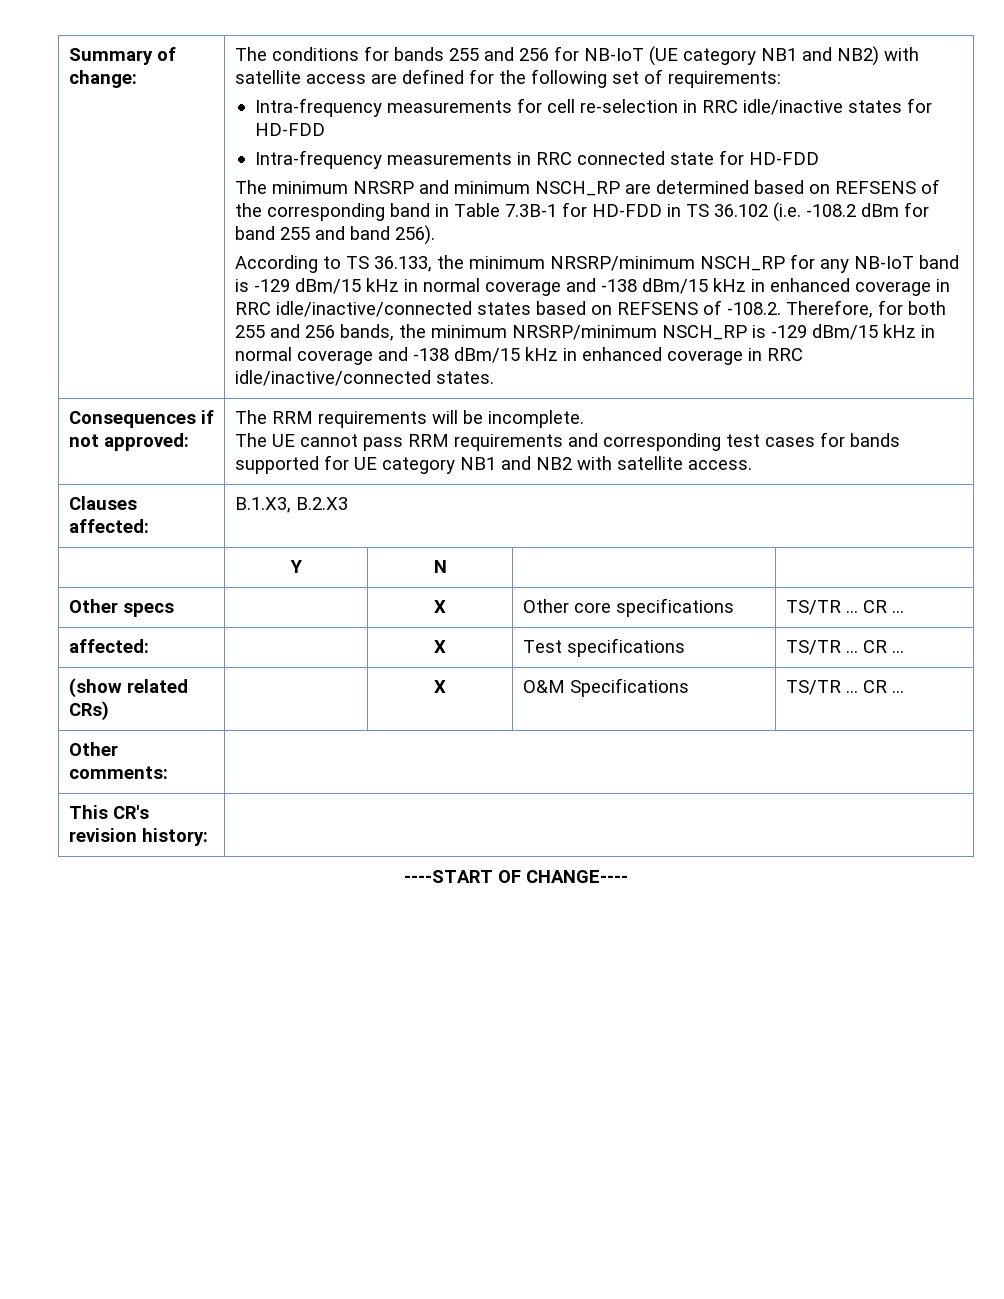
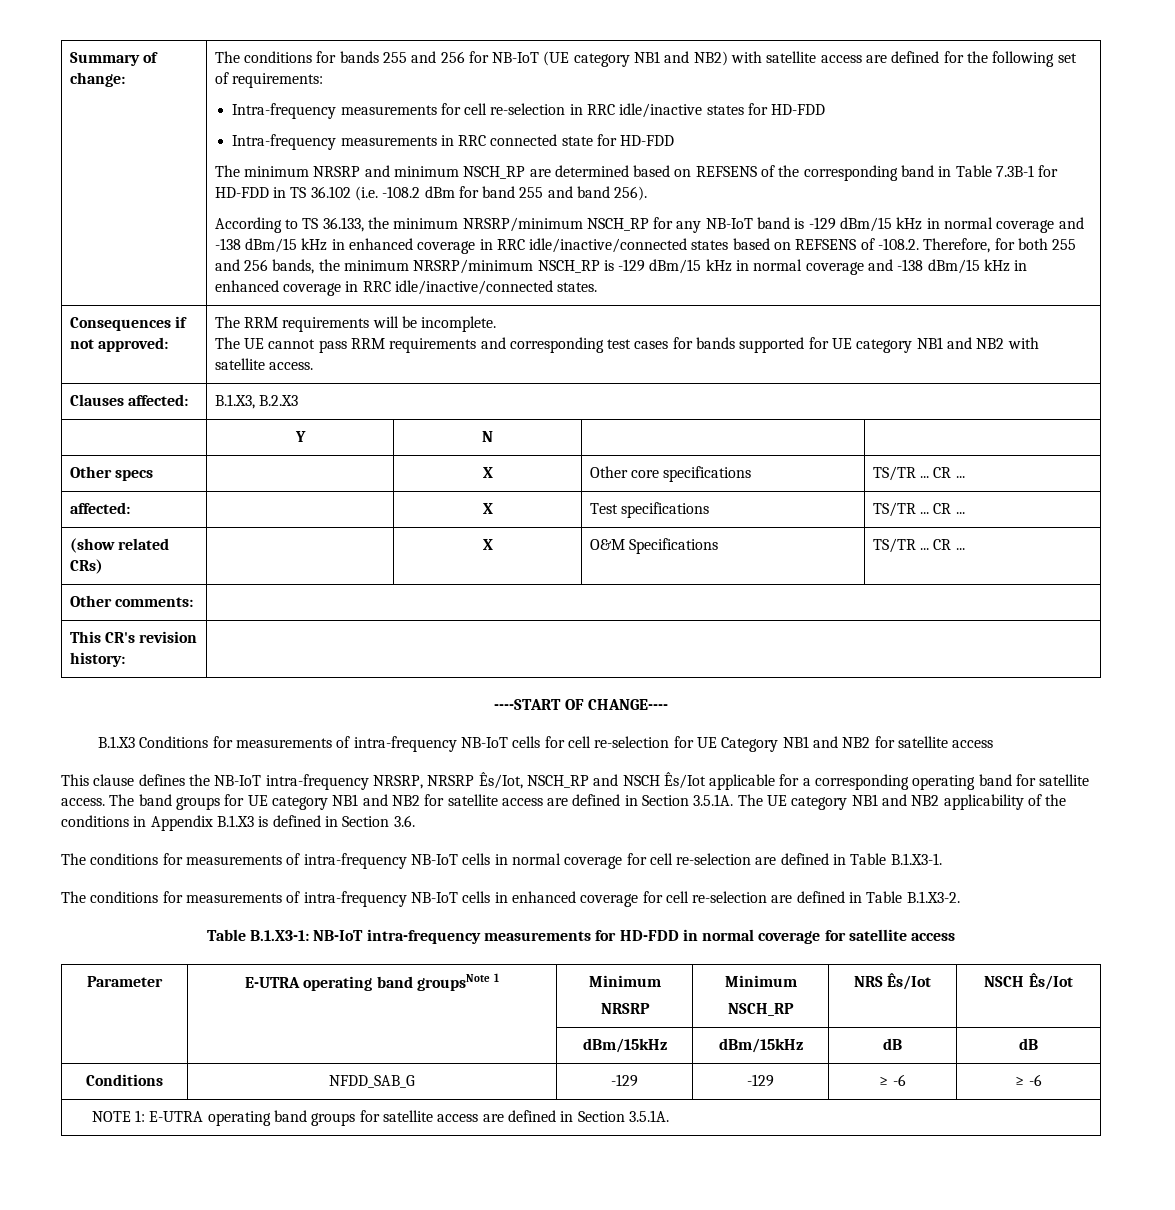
(628, 876) none -> [98,736,994,752] [61,772,1090,790] [61,794,1067,810] [61,815,415,831] [61,853,942,869] [61,891,960,907] [206,929,956,944] [87,976,163,987] [244,973,500,991] [588,975,661,987] [600,1003,650,1014] [724,975,797,987] [727,1003,794,1016] [853,973,932,990] [984,973,1073,990] [582,1038,667,1053] [718,1038,803,1053] [882,1038,902,1050] [1018,1038,1038,1050] [86,1074,163,1086] [329,1075,415,1088] [610,1074,638,1087] [746,1074,774,1087] [879,1074,906,1086] [1015,1074,1042,1086] [91,1110,669,1126] // B.1.X3 Conditions for measurements of intra-frequency NB-IoT cells for cell re-selection for UE Category NB1 and NB2 for satellite access // This clause defines the NB-IoT intra-frequency NRSRP, NRSRP Ês/Iot, NSCH_RP and NSCH Ês/Iot applicable for a corresponding operating band for satellite access. The band groups for UE category NB1 and NB2 for satellite access are defined in Section 3.5.1A. The UE category NB1 and NB2 applicability of the conditions in Appendix B.1.X3 is defined in Section 3.6. // The conditions for measurements of intra-frequency NB-IoT cells in normal coverage for cell re-selection are defined in Table B.1.X3-1. // The conditions for measurements of intra-frequency NB-IoT cells in enhanced coverage for cell re-selection are defined in Table B.1.X3-2. // Table B.1.X3-1: NB-IoT intra-frequency measurements for HD-FDD in normal coverage for satellite access // Parameter | E-UTRA operating band groupsNote 1 | Minimum // NRSRP | Minimum // NSCH_RP | NRS Ês/Iot | NSCH Ês/Iot // | | dBm/15kHz | dBm/15kHz | dB | dB // Conditions | NFDD_SAB_G | -129 | -129 | ≥ -6 | ≥ -6 // NOTE 1: E-UTRA operating band groups for satellite access are defined in Section 3.5.1A.

